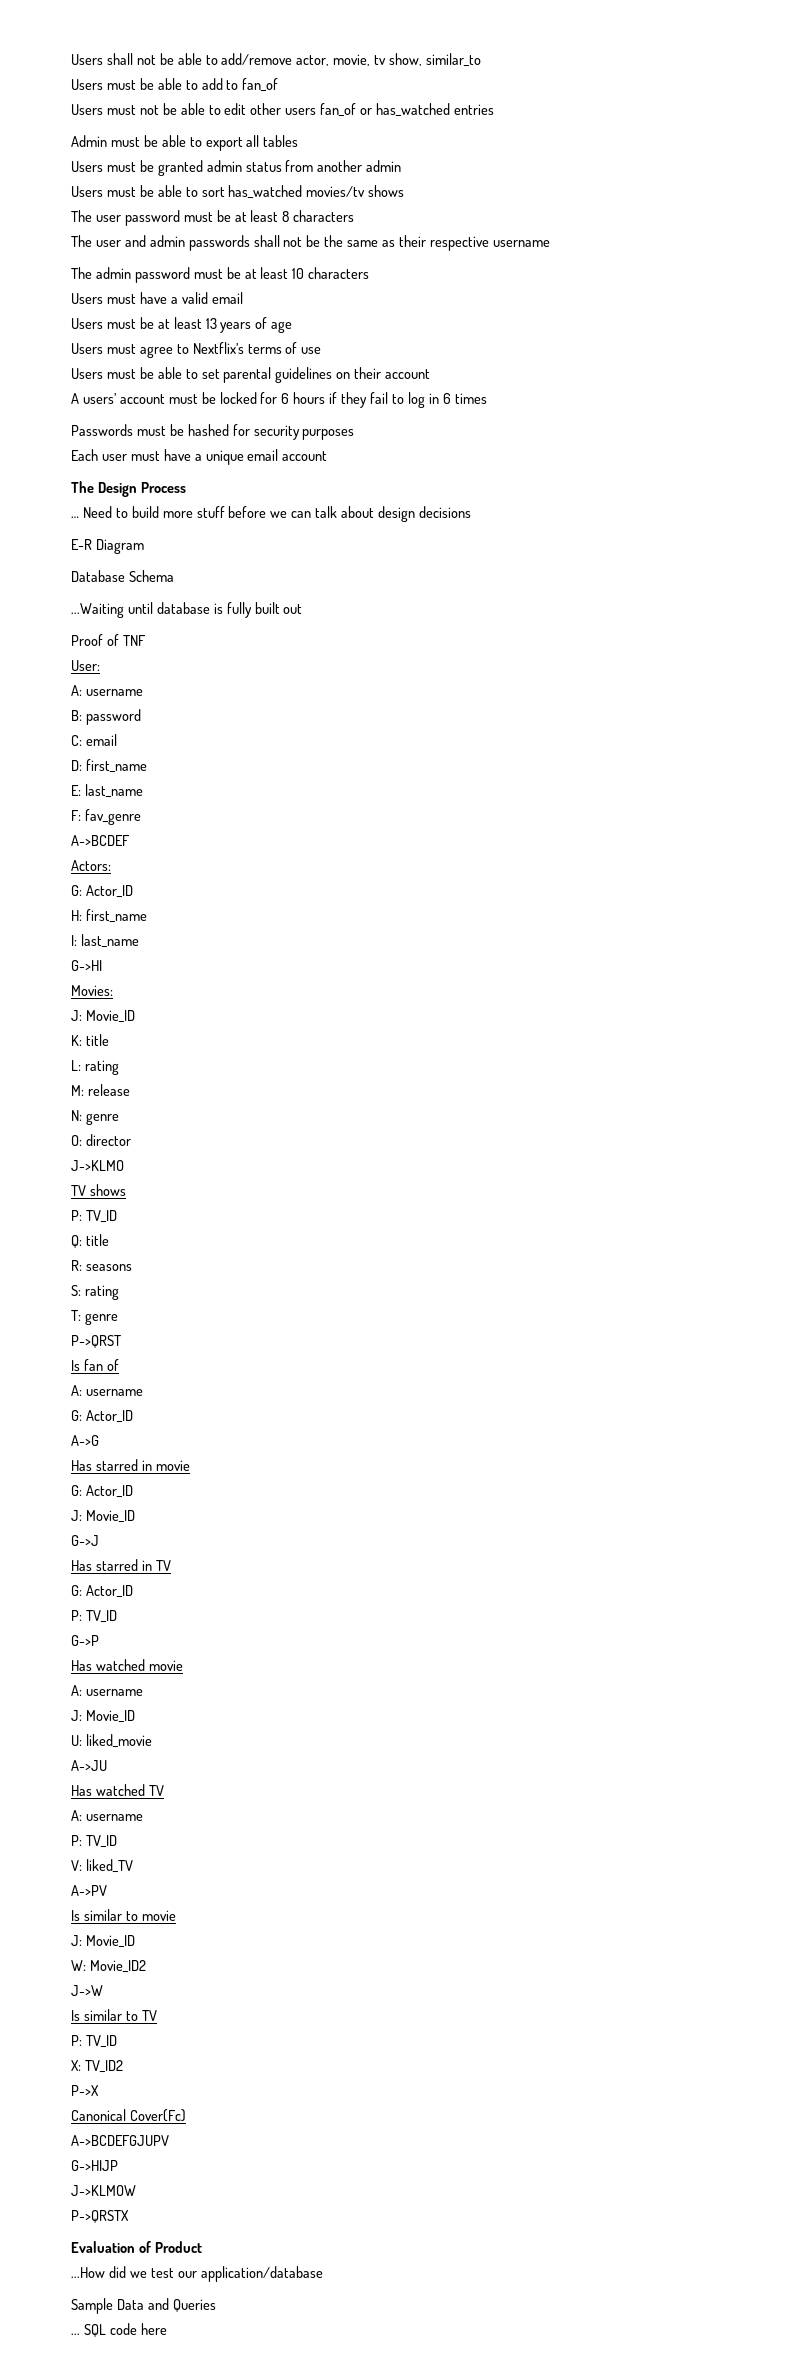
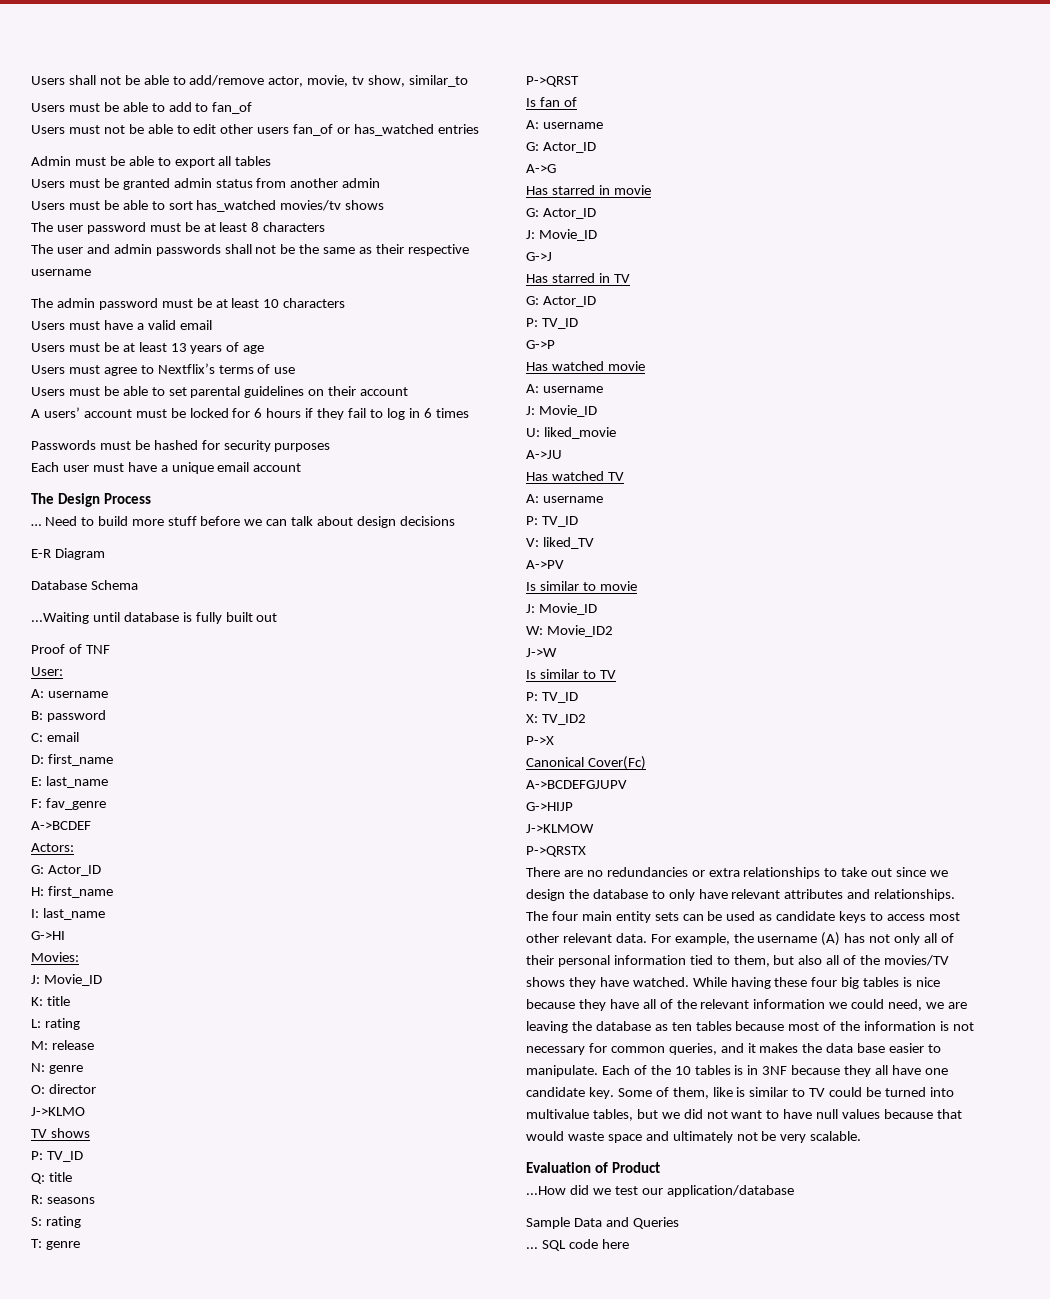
(129, 2216) none -> [526,867,949,879] [526,889,956,901] [526,911,960,923] [526,932,954,946] [526,955,950,967] [526,977,941,989] [526,999,967,1011] [526,1021,974,1033] [526,1043,942,1055] [526,1065,948,1077] [526,1087,954,1099] [526,1109,962,1121] [526,1131,862,1143] // There are no redundancies or extra relationships to take out since we design the database to only have relevant attributes and relationships. The four main entity sets can be used as candidate keys to access most other relevant data. For example, the username (A) has not only all of their personal information tied to them, but also all of the movies/TV shows they have watched. While having these four big tables is nice because they have all of the relevant information we could need, we are leaving the database as ten tables because most of the information is not necessary for common queries, and it makes the data base easier to manipulate. Each of the 10 tables is in 3NF because they all have one candidate key. Some of them, like is similar to TV could be turned into multivalue tables, but we did not want to have null values because that would waste space and ultimately not be very scalable.

